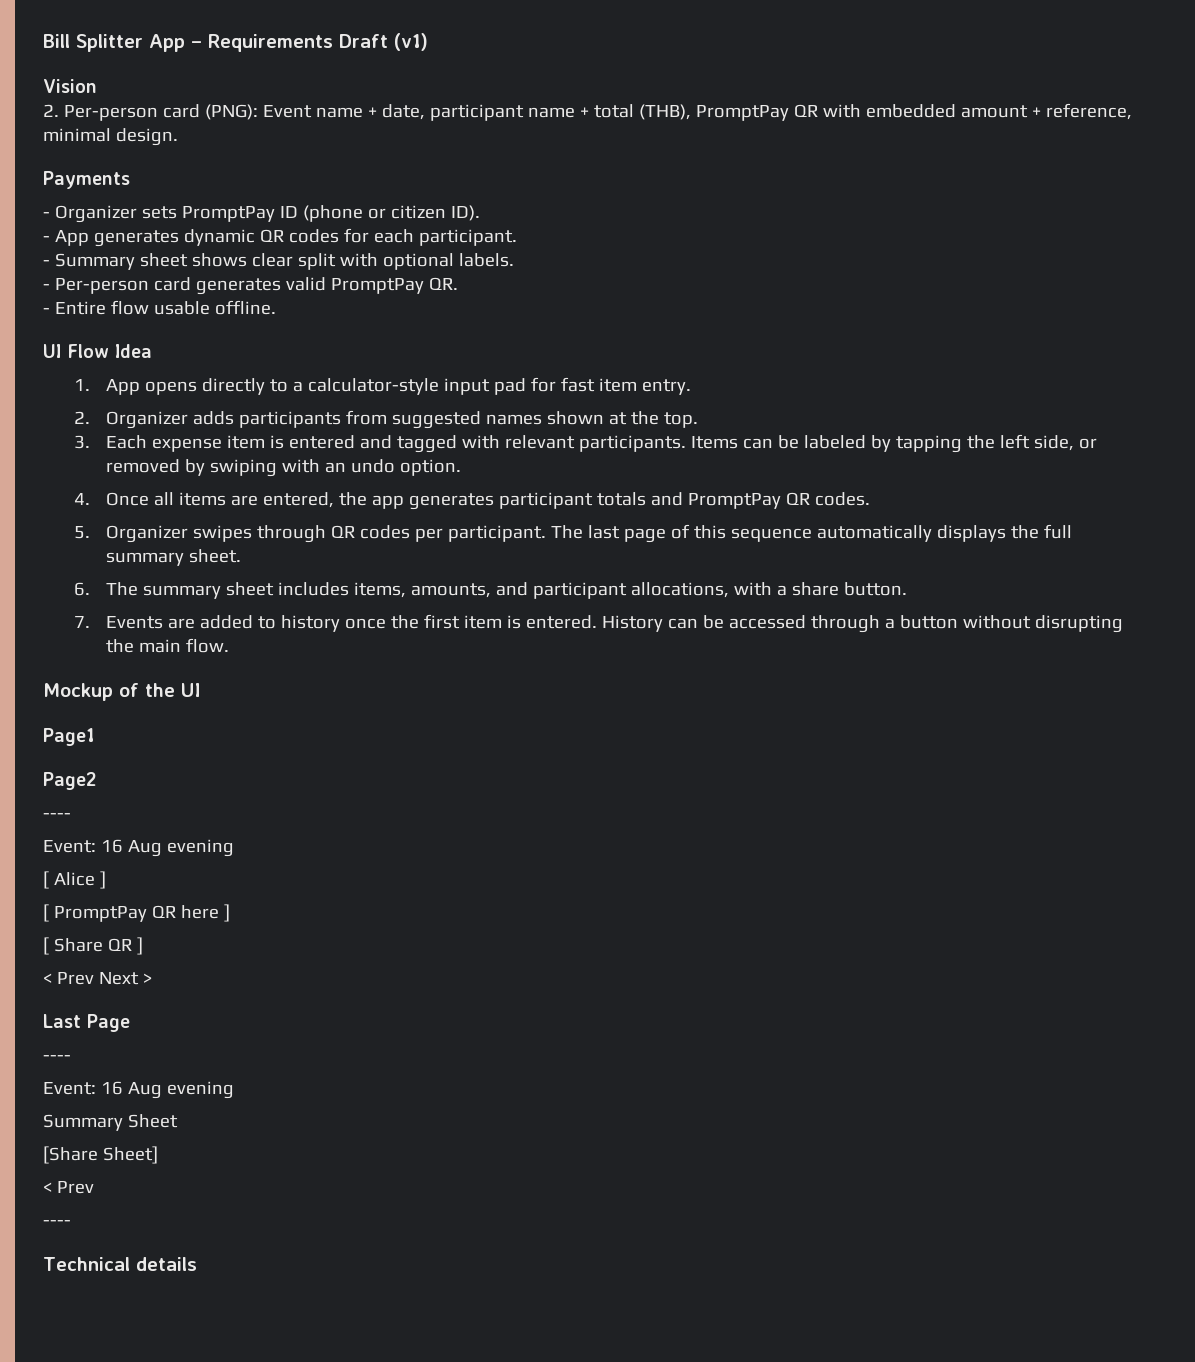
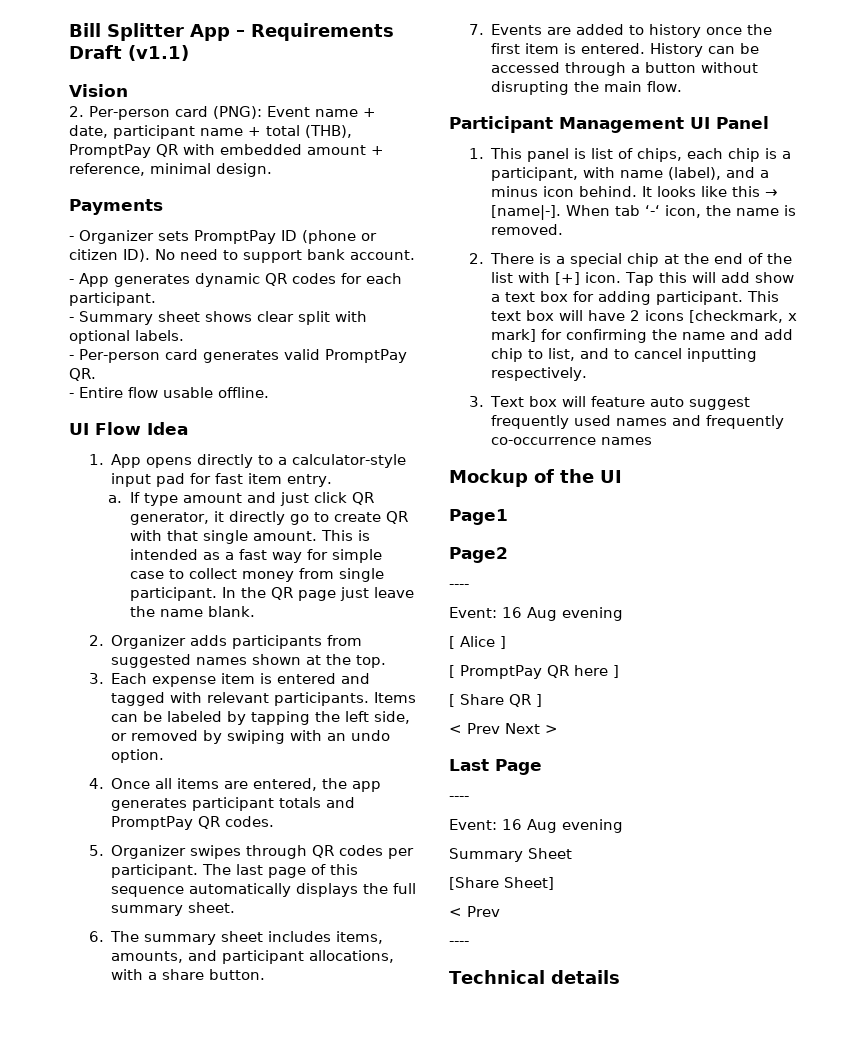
[394,33,428,51] (v1) -> [128,45,189,61] (v1.1)
(480, 213) none -> [155,249,415,263] No need to support bank account.
(691, 387) none -> [108,492,374,506] [129,511,408,525] [129,530,370,544] [129,549,382,563] [129,568,384,582] [129,587,414,601] [129,606,255,617] // a. If type amount and just click QR generator, it directly go to create QR with that single amount. This is intended as a fast way for simple case to collect money from single participant. In the QR page just leave the name blank.
(229, 645) none -> [449,116,769,133] [468,148,792,162] [491,167,770,181] [491,186,779,197] [491,205,797,220] [491,224,564,235] [468,253,793,267] [491,272,795,286] [491,291,780,305] [491,310,798,323] [491,329,794,343] [491,348,758,362] [491,367,588,381] [468,396,751,410] [491,415,785,429] [491,437,653,445] // Participant Management UI Panel // 1. This panel is list of chips, each chip is a participant, with name (label), and a minus icon behind. It looks like this → [name|-]. When tab ‘-‘ icon, the name is removed. // 2. There is a special chip at the end of the list with [+] icon. Tap this will add show a text box for adding participant. This text box will have 2 icons [checkmark, x mark] for confirming the name and add chip to list, and to cancel inputting respectively. // 3. Text box will feature auto suggest frequently used names and frequently co-occurrence names

